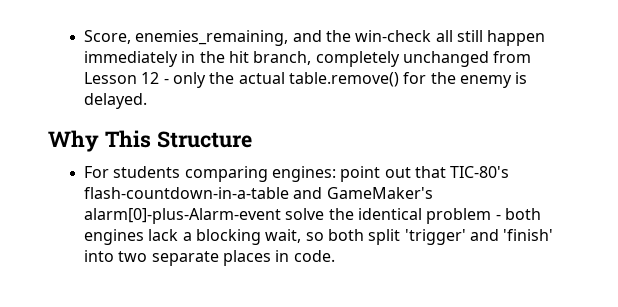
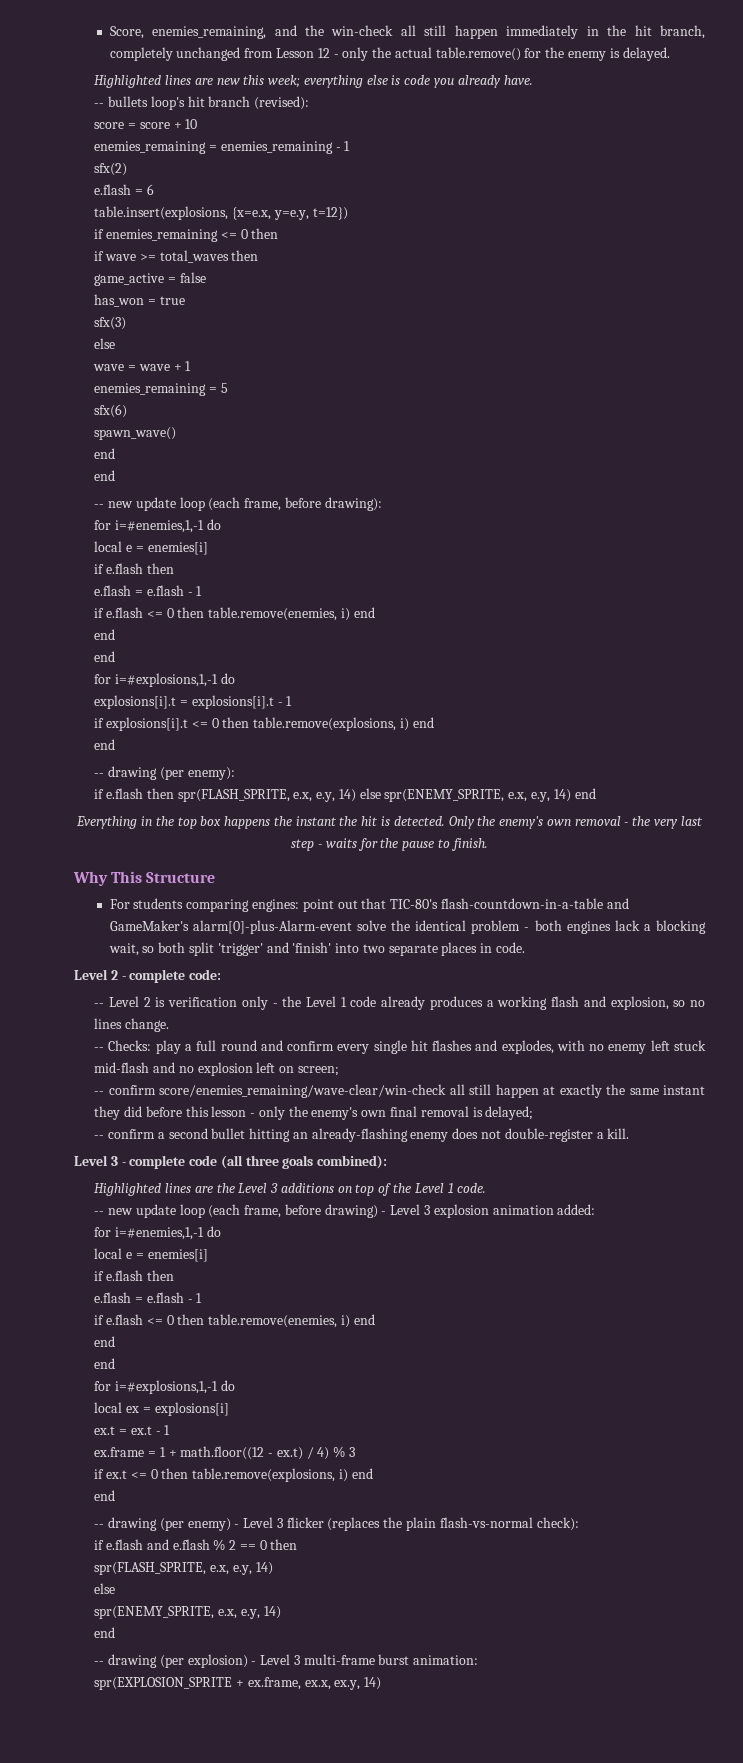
(148, 101) none -> [94,75,533,88] [94,96,310,110] [94,119,198,129] [94,141,351,154] [94,163,128,176] [94,184,154,195] [94,206,348,220] [94,228,279,242] [94,250,259,263] [94,272,206,286] [94,294,185,307] [94,317,127,330] [94,338,116,349] [93,361,192,371] [94,383,228,396] [94,404,128,418] [94,427,177,440] [94,448,116,459] [94,470,116,481] [94,497,382,511] [94,519,221,533] [94,541,208,555] [94,563,174,574] [94,585,203,596] [94,607,375,621] [94,629,116,640] [94,651,116,662] [94,673,235,687] [94,695,293,709] [94,717,434,731] [94,739,116,750] [94,766,235,780] [94,788,596,802] [76,816,703,829] [291,838,488,851] // Highlighted lines are new this week; everything else is code you already have. // -- bullets loop's hit branch (revised): // score = score + 10 // enemies_remaining = enemies_remaining - 1 // sfx(2) // e.flash = 6 // table.insert(explosions, {x=e.x, y=e.y, t=12}) // if enemies_remaining <= 0 then // if wave >= total_waves then // game_active = false // has_won = true // sfx(3) // else // wave = wave + 1 // enemies_remaining = 5 // sfx(6) // spawn_wave() // end // end // -- new update loop (each frame, before drawing): // for i=#enemies,1,-1 do // local e = enemies[i] // if e.flash then // e.flash = e.flash - 1 // if e.flash <= 0 then table.remove(enemies, i) end // end // end // for i=#explosions,1,-1 do // explosions[i].t = explosions[i].t - 1 // if explosions[i].t <= 0 then table.remove(explosions, i) end // end // -- drawing (per enemy): // if e.flash then spr(FLASH_SPRITE, e.x, e.y, 14) else spr(ENEMY_SPRITE, e.x, e.y, 14) end // Everything in the top box happens the instant the hit is detected. Only the enemy's own removal - the very last step - waits for the pause to finish.
(335, 256) none -> [74,969,222,983] [94,996,705,1010] [94,1018,170,1032] [94,1040,706,1054] [94,1062,339,1076] [94,1084,706,1098] [94,1106,534,1120] [94,1128,630,1142] [74,1155,388,1169] [94,1183,487,1196] [94,1204,596,1218] [94,1226,221,1240] [94,1248,208,1262] [94,1270,174,1281] [94,1292,203,1303] [94,1314,375,1328] [94,1336,116,1347] [94,1358,116,1369] [94,1380,235,1394] [94,1402,229,1416] [94,1425,171,1435] [94,1446,356,1460] [94,1468,373,1482] [94,1490,116,1501] [94,1517,579,1531] [94,1539,298,1551] [94,1562,273,1575] [94,1583,116,1594] [94,1606,281,1619] [94,1627,116,1638] [94,1654,479,1668] [94,1677,382,1690] // Level 2 - complete code: // -- Level 2 is verification only - the Level 1 code already produces a working flash and explosion, so no lines change. // -- Checks: play a full round and confirm every single hit flashes and explodes, with no enemy left stuck mid-flash and no explosion left on screen; // -- confirm score/enemies_remaining/wave-clear/win-check all still happen at exactly the same instant they did before this lesson - only the enemy's own final removal is delayed; // -- confirm a second bullet hitting an already-flashing enemy does not double-register a kill. // Level 3 - complete code (all three goals combined): // Highlighted lines are the Level 3 additions on top of the Level 1 code. // -- new update loop (each frame, before drawing) - Level 3 explosion animation added: // for i=#enemies,1,-1 do // local e = enemies[i] // if e.flash then // e.flash = e.flash - 1 // if e.flash <= 0 then table.remove(enemies, i) end // end // end // for i=#explosions,1,-1 do // local ex = explosions[i] // ex.t = ex.t - 1 // ex.frame = 1 + math.floor((12 - ex.t) / 4) % 3 // if ex.t <= 0 then table.remove(explosions, i) end // end // -- drawing (per enemy) - Level 3 flicker (replaces the plain flash-vs-normal check): // if e.flash and e.flash % 2 == 0 then // spr(FLASH_SPRITE, e.x, e.y, 14) // else // spr(ENEMY_SPRITE, e.x, e.y, 14) // end // -- drawing (per explosion) - Level 3 multi-frame burst animation: // spr(EXPLOSION_SPRITE + ex.frame, ex.x, ex.y, 14)

